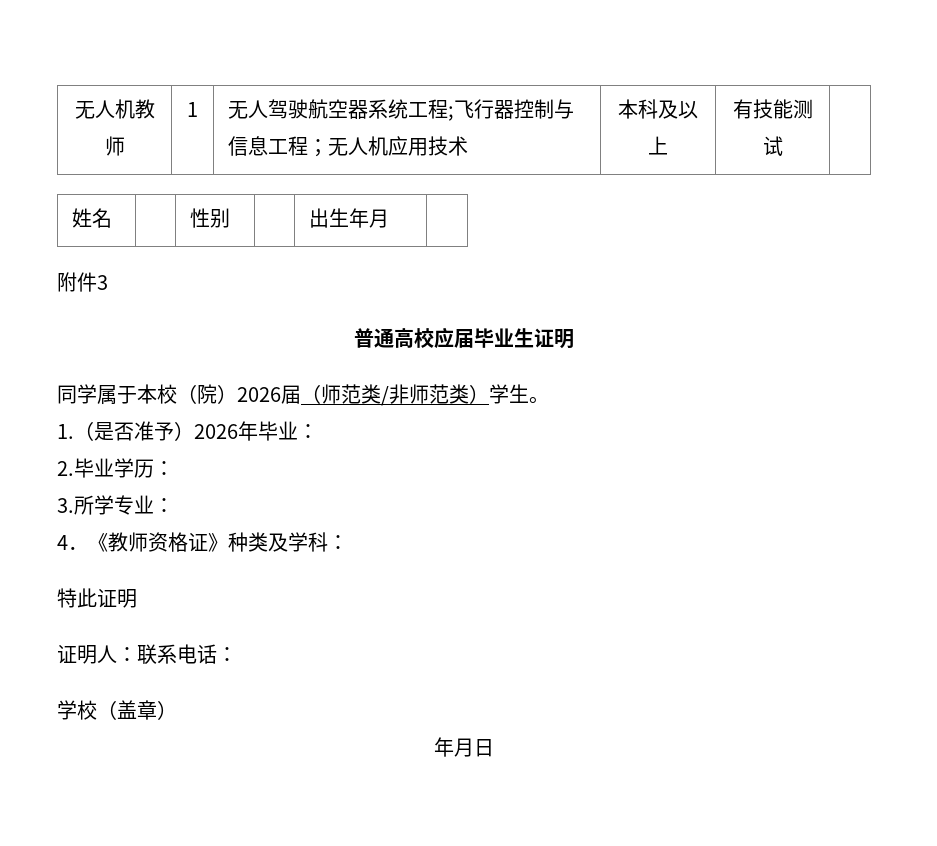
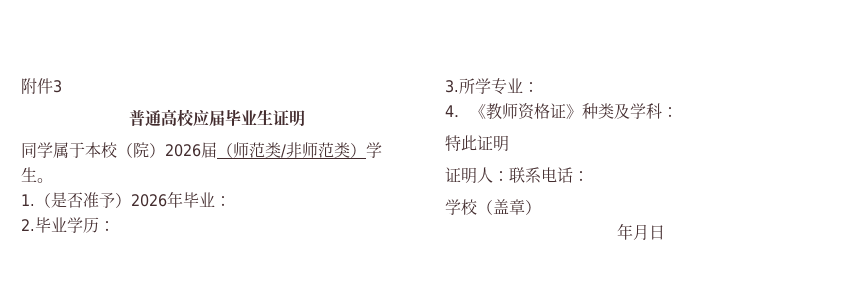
[74,99,155,119] [104,136,125,156] [187,102,198,117] [228,99,575,121] [228,136,469,157] [618,99,698,119] [648,136,668,155] [732,99,813,119] [762,136,783,156] [72,208,113,228] [190,208,231,228] [309,208,390,228] 无人机教师 | 1 | 无人驾驶航空器系统工程;飞行器控制与信息工程；无人机应用技术 | 本科及以上 | 有技能测试 | // 姓名 | | 性别 | | 出生年月 | // -> (21, 86) none

